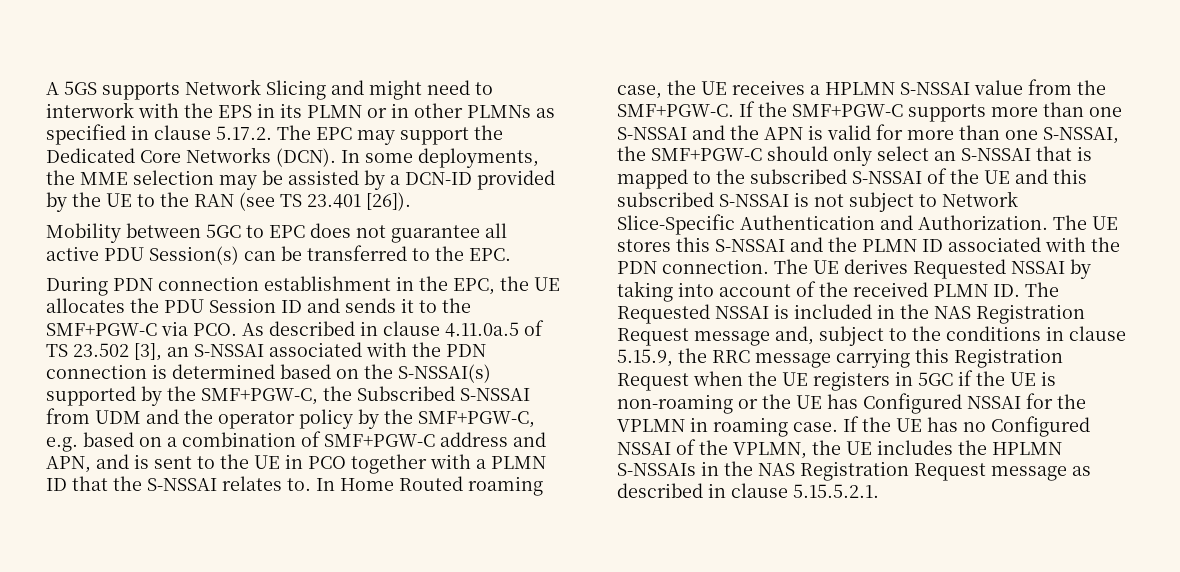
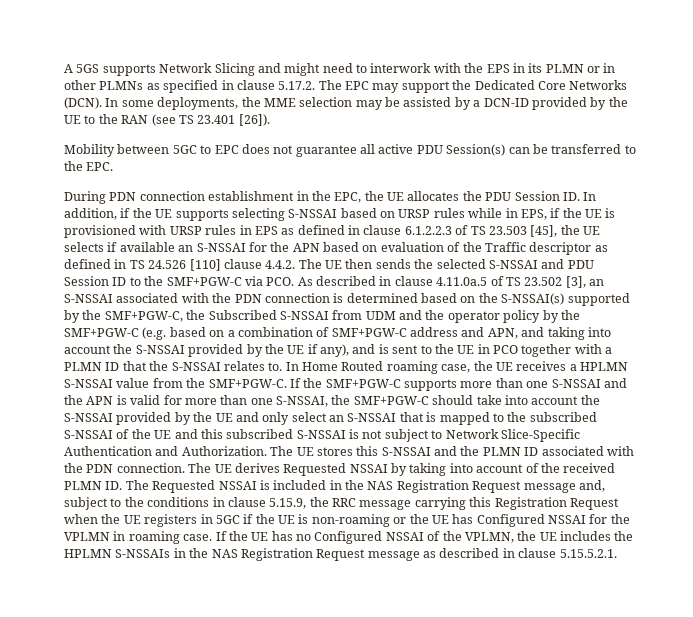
[281,298,414,313] ID and sends it -> [562,192,597,201] [64,208,616,221] [64,225,600,238] [64,242,608,255] [64,259,594,271] [64,276,127,286] ID. In addition, if the UE supports selecting S-NSSAI based on URSP rules while in EPS, if the UE is provisioned with URSP rules in EPS as defined in clause 6.1.2.2.3 of TS 23.503 [45], the UE selects if available an S-NSSAI for the APN based on evaluation of the Traffic descriptor as defined in TS 24.526 [110] clause 4.4.2. The UE then sends the selected S-NSSAI and PDU Session ID
[418,411,535,428] [46,437,78,452] SMF+PGW-C, e.g. -> [64,327,167,340] SMF+PGW-C (e.g.
(129, 461) none -> [547,327,611,340] [64,344,376,357] taking into account the S-NSSAI provided by the UE if any), and
(828, 153) none -> [476,395,600,405] [64,412,259,425] take into account the S-NSSAI provided by the UE and

